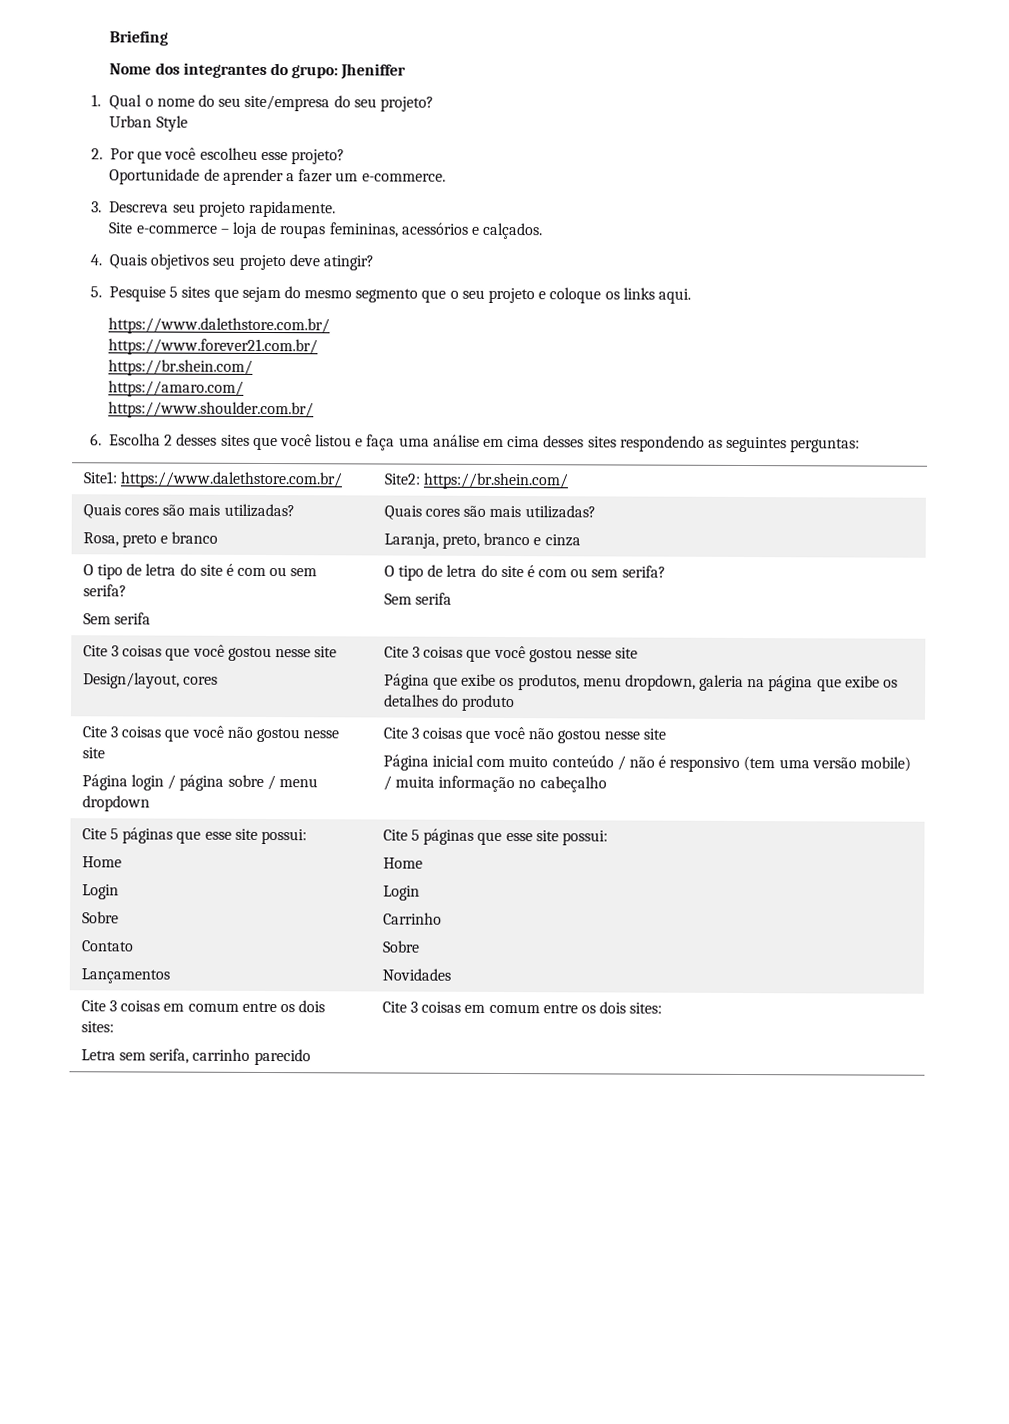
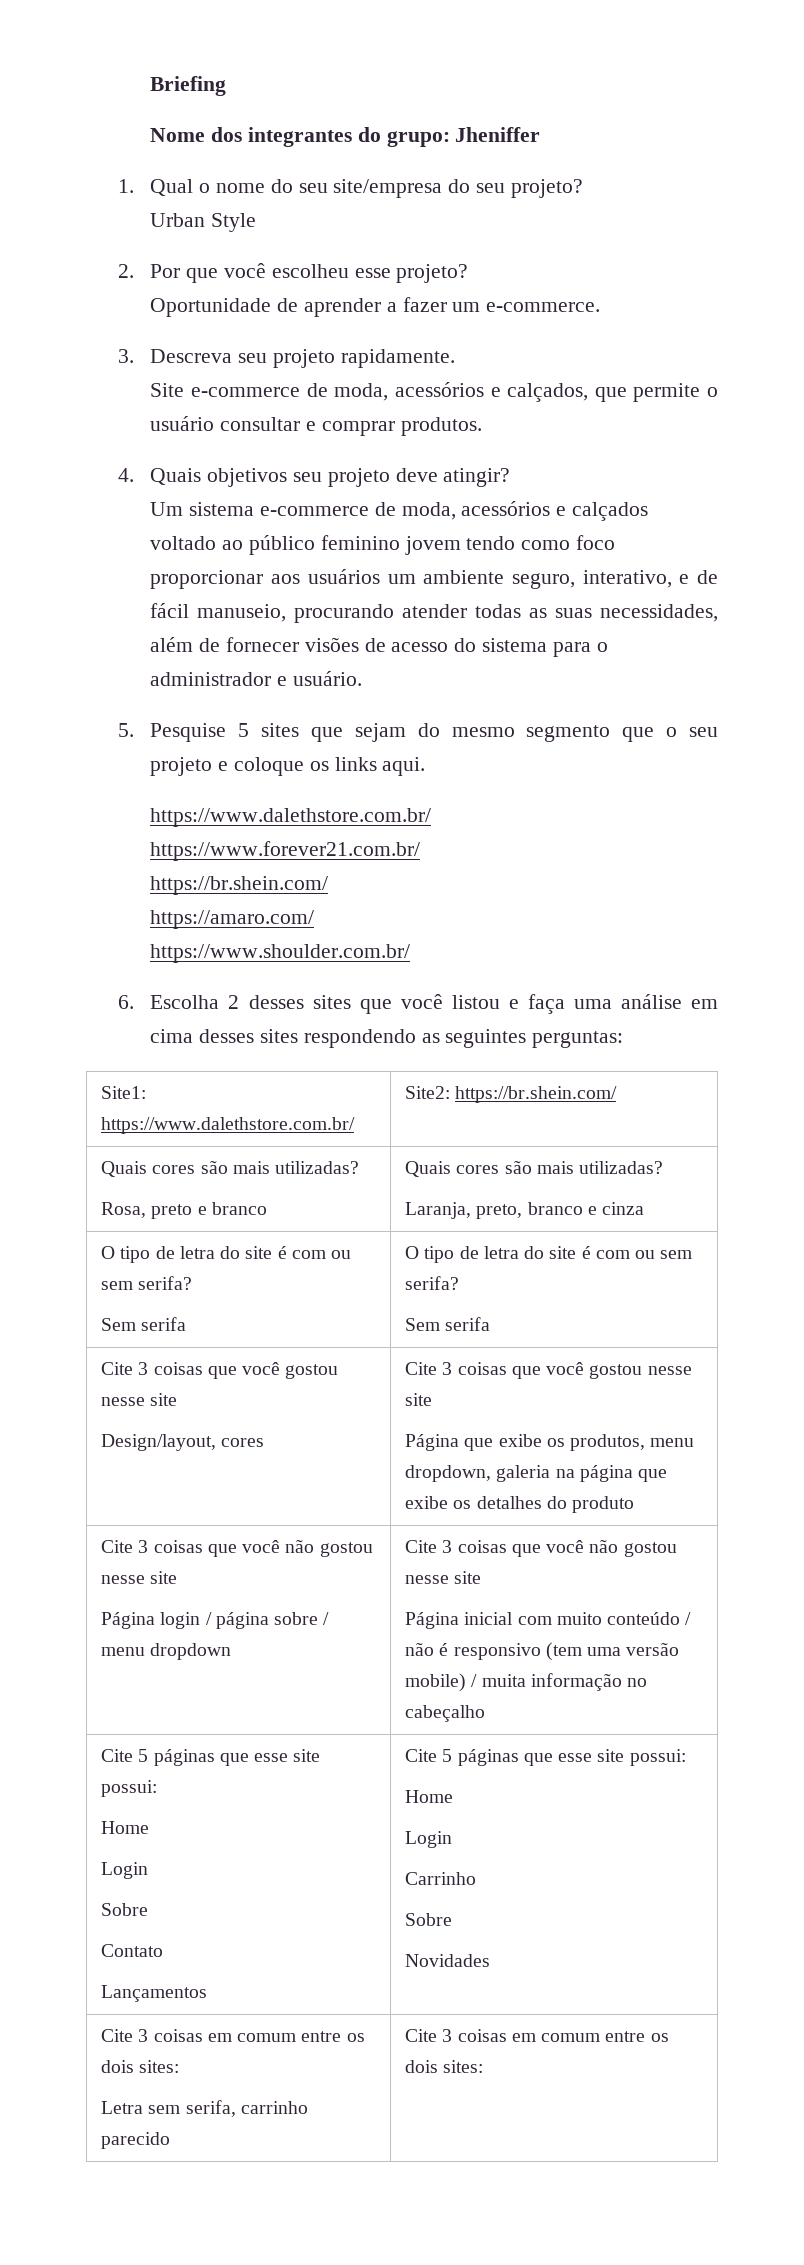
[220,221,544,240] – loja de roupas femininas, acessórios e calçados. -> [306,382,718,402] [150,416,482,436] de moda, acessórios e calçados, que permite o usuário consultar e comprar produtos.
(374, 263) none -> [150,501,649,521] [150,535,616,555] [150,569,718,589] [150,603,719,623] [150,637,608,657] [150,671,363,686] // Um sistema e-commerce de moda, acessórios e calçados voltado ao público feminino jovem tendo como foco proporcionar aos usuários um ambiente seguro, interativo, e de fácil manuseio, procurando atender todas as suas necessidades, além de fornecer visões de acesso do sistema para o administrador e usuário.

